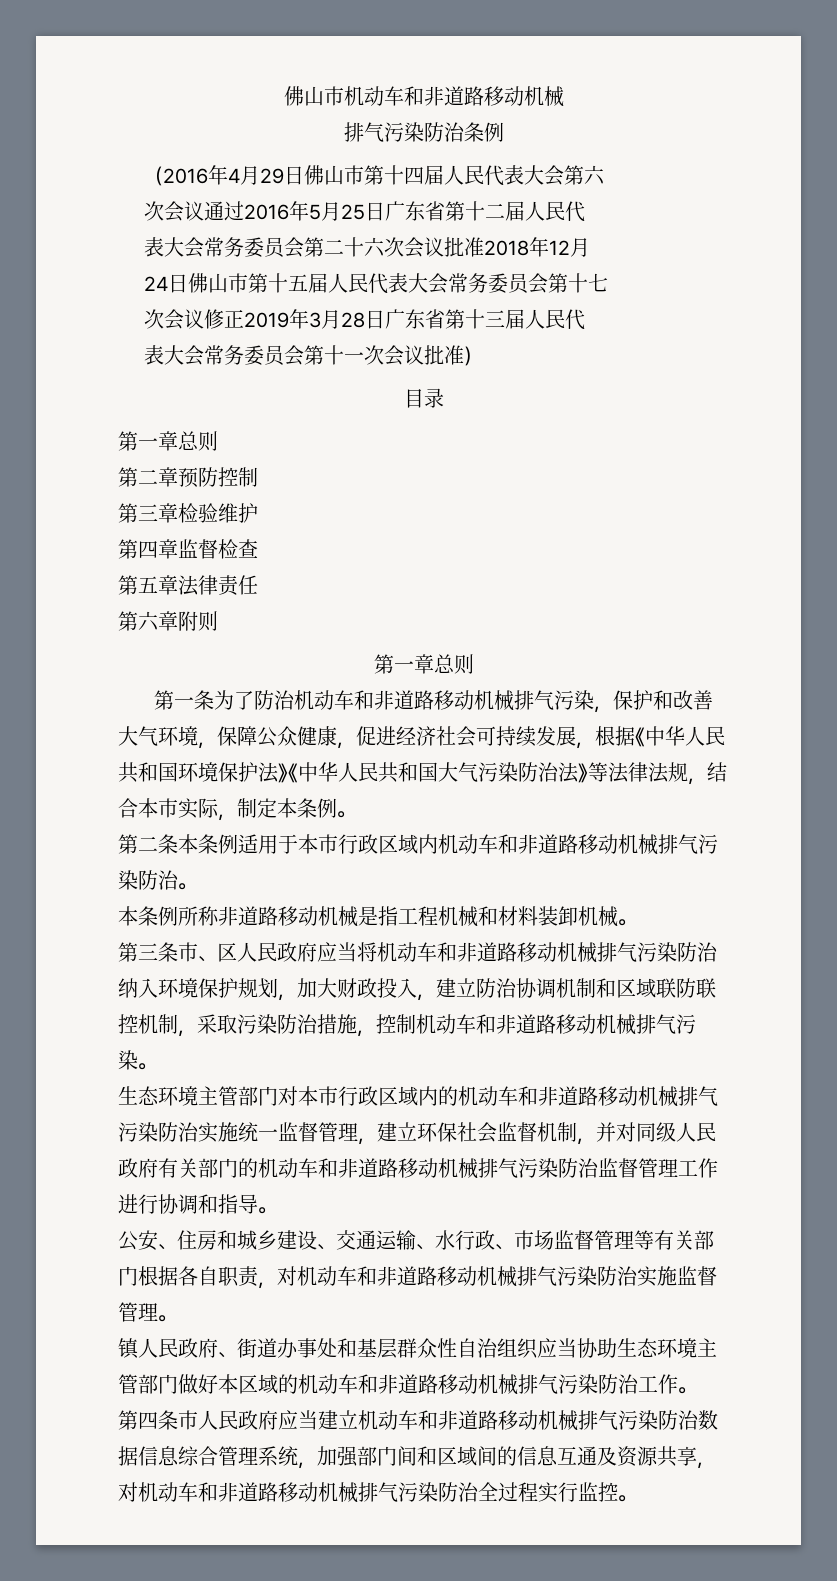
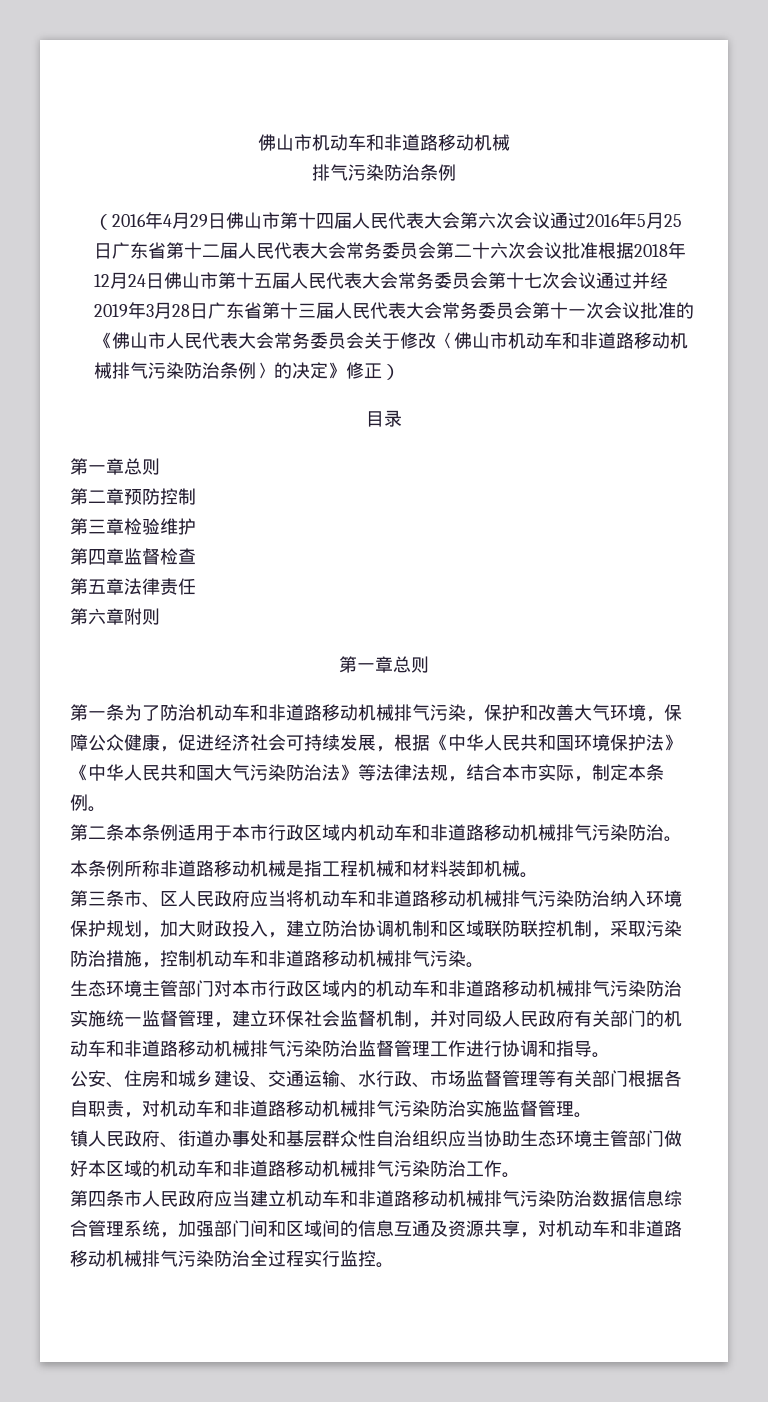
(605, 175) // -> (497, 220) none
(585, 211) // -> (293, 250) none
(484, 247) none -> [598,242,635,259] 根据
(590, 247) // -> (129, 280) none
[143,309,244,330] // 次会议修正 -> [542,272,669,289] 次会议通过并经
(585, 319) // -> (389, 310) none
(464, 355) none -> [676,302,695,319] [94,332,689,349] [94,362,383,379] 的《佛山市人民代表大会常务委员会关于修改〈佛山市机动车和非道路移动机械排气污染防治条例〉的决定》修正

